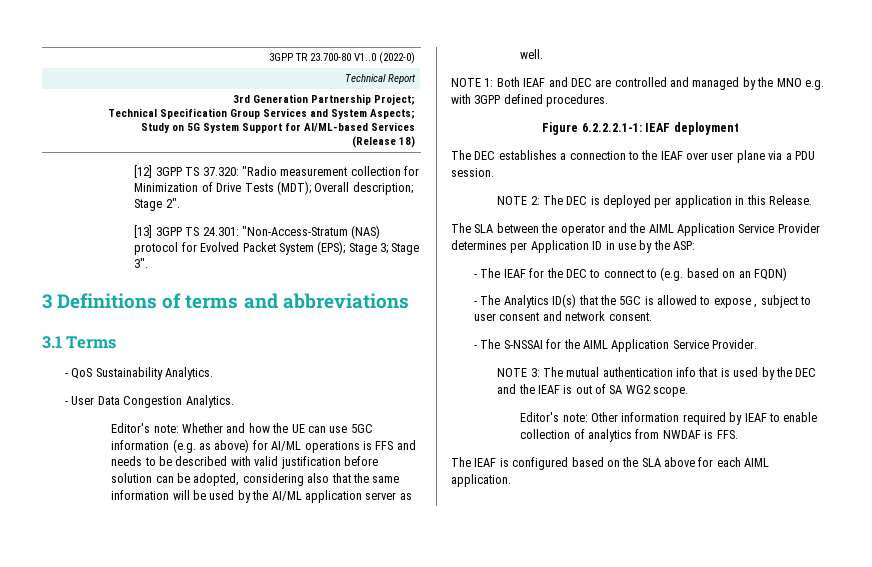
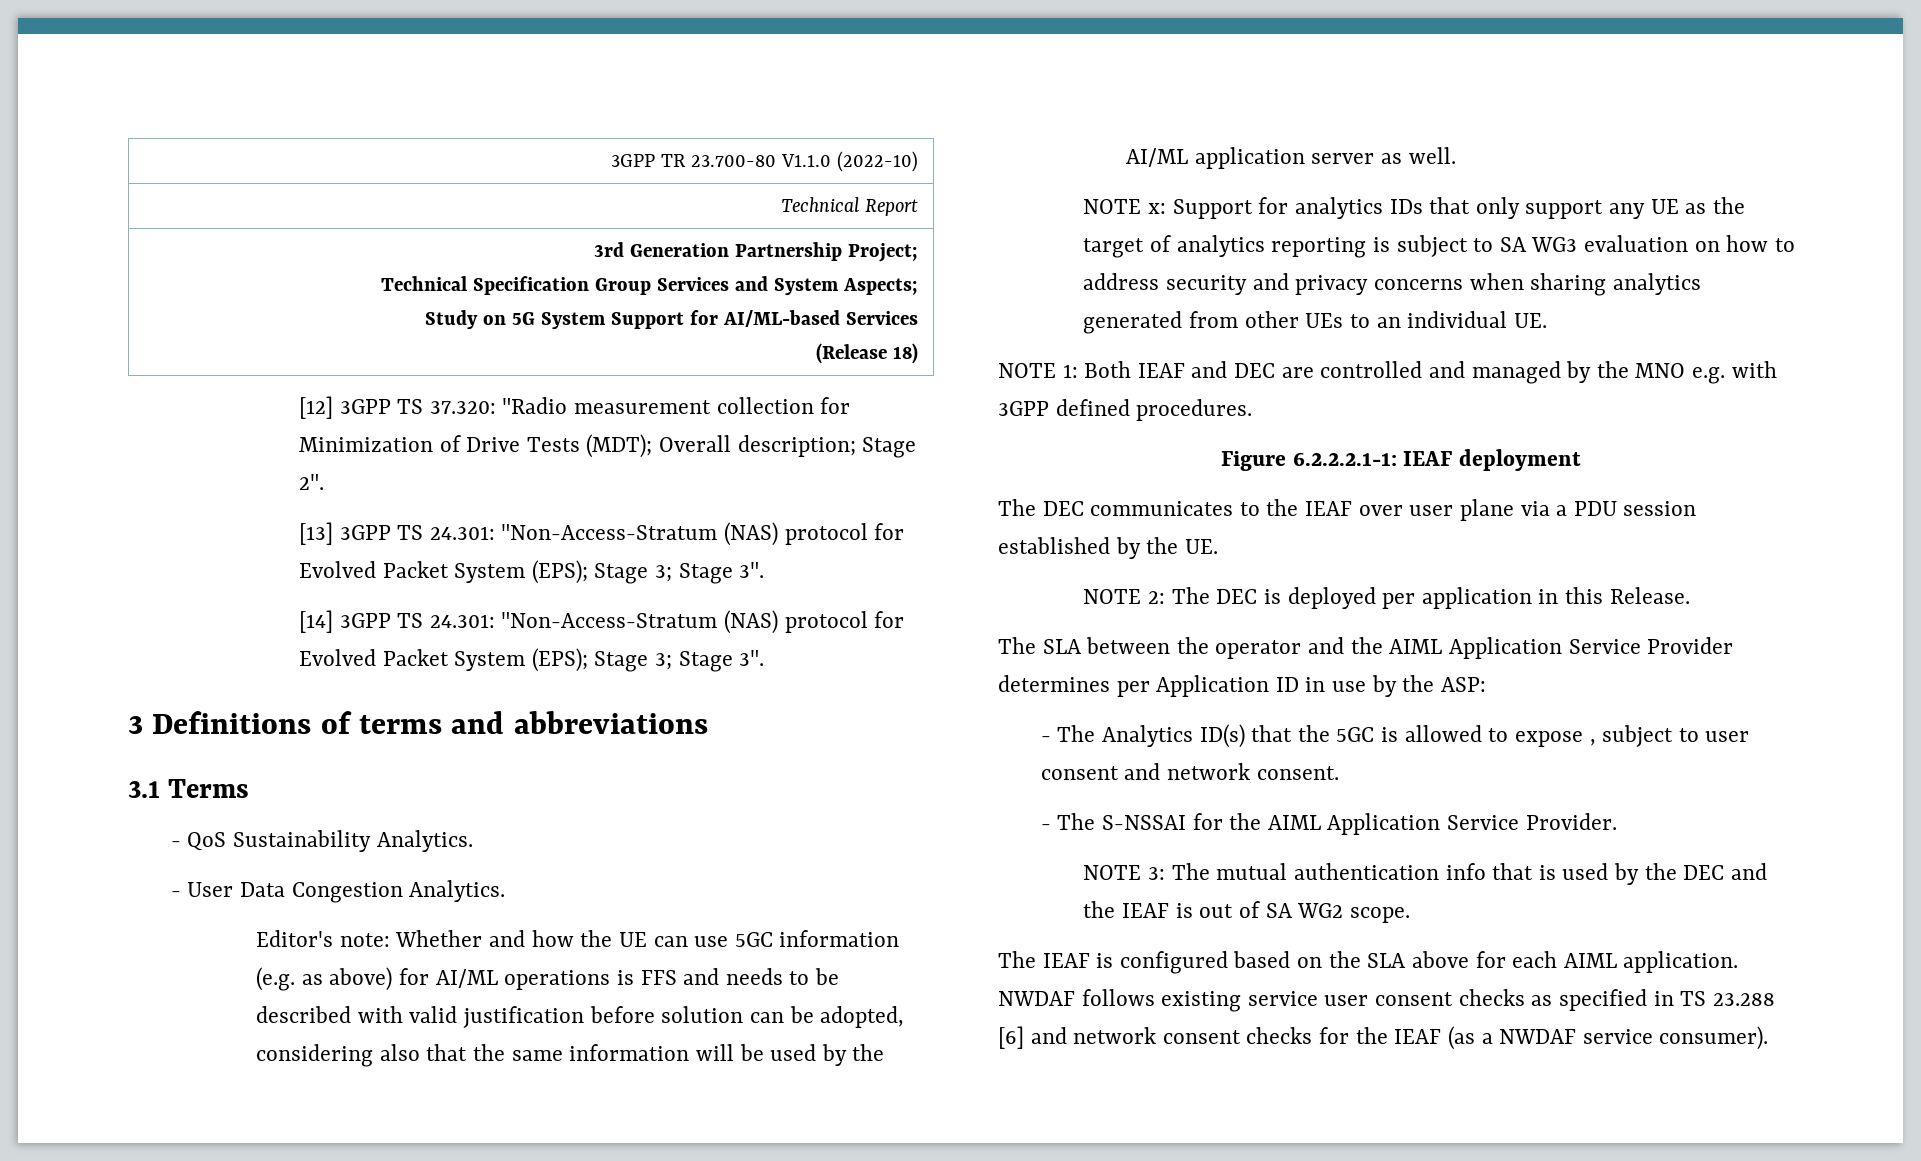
[353,52,415,64] V1..0 (2022-0) -> [780,151,918,172] V1.1.0 (2022-10)
(149, 263) none -> [298,610,905,634] [298,648,765,672] // [14] 3GPP TS 24.301: "Non-Access-Stratum (NAS) protocol for Evolved Packet System (EPS); Stage 3; Stage 3".
(544, 54) none -> [1083,197,1745,219] [1083,235,1795,258] [1083,273,1701,296] [1083,311,1547,334] // NOTE x: Support for analytics IDs that only support any UE as the target of analytics reporting is subject to SA WG3 evaluation on how to address security and privacy concerns when sharing analytics generated from other UEs to an individual UE.
[498,150,626,160] establishes a connection -> [1090,501,1234,516] communicates
[451,168,494,177] session. -> [1623,501,1697,516] [998,537,1218,559] session established by the UE.
[474,267,787,281] // - The IEAF for the DEC to connect to (e.g. based on an FQDN) -> (1486, 684) none
[520,412,818,425] [520,429,738,442] // Editor's note: Other information required by IEAF to enable collection of analytics from NWDAF is FFS. -> (1410, 915) none
(511, 480) none -> [998,989,1775,1012] [998,1026,1769,1050] NWDAF follows existing service user consent checks as specified in TS 23.288 [6] and network consent checks for the IEAF (as a NWDAF service consumer).

